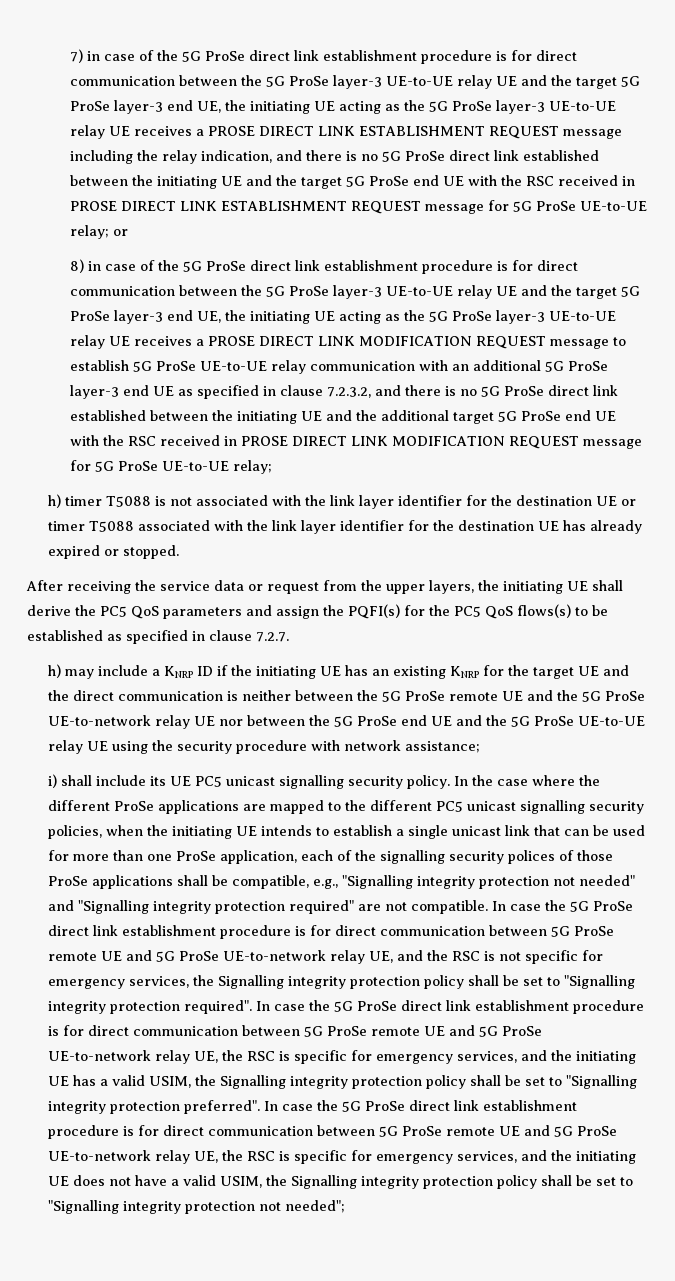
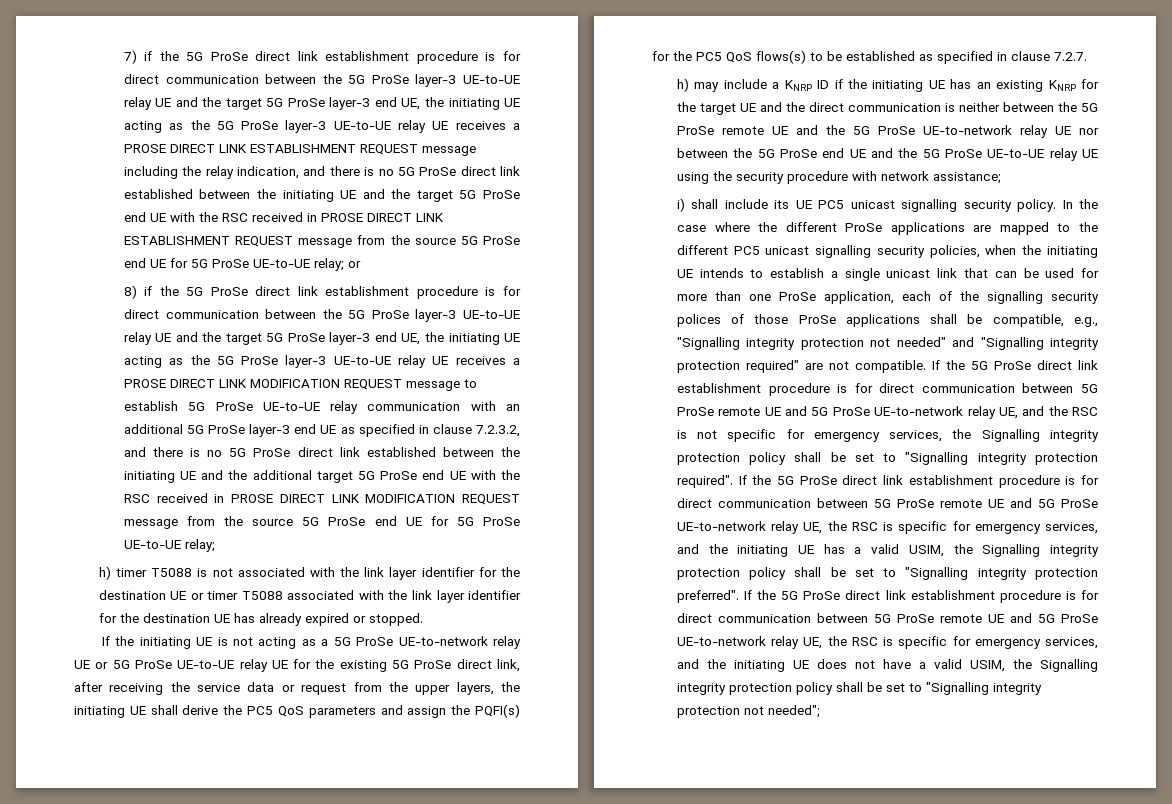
[86,50,154,61] in case of -> [144,51,153,61] if
(484, 209) none -> [357,235,520,245] [123,258,166,268] from the source 5G ProSe end UE
[87,260,155,271] in case of -> [144,286,153,296] if
(642, 444) none -> [187,516,422,526] from the source 5G ProSe end UE
[26,580,63,591] After -> [101,636,521,649] [74,659,521,672] [74,682,103,692] If the initiating UE is not acting as a 5G ProSe UE-to-network relay UE or 5G ProSe UE-to-UE relay UE for the existing 5G ProSe direct link, after
[492,901,542,911] In case -> [931,360,940,370] If
[256,1001,306,1011] In case -> [738,475,747,485] If
[264,1101,314,1111] In case -> [744,590,753,600] If

